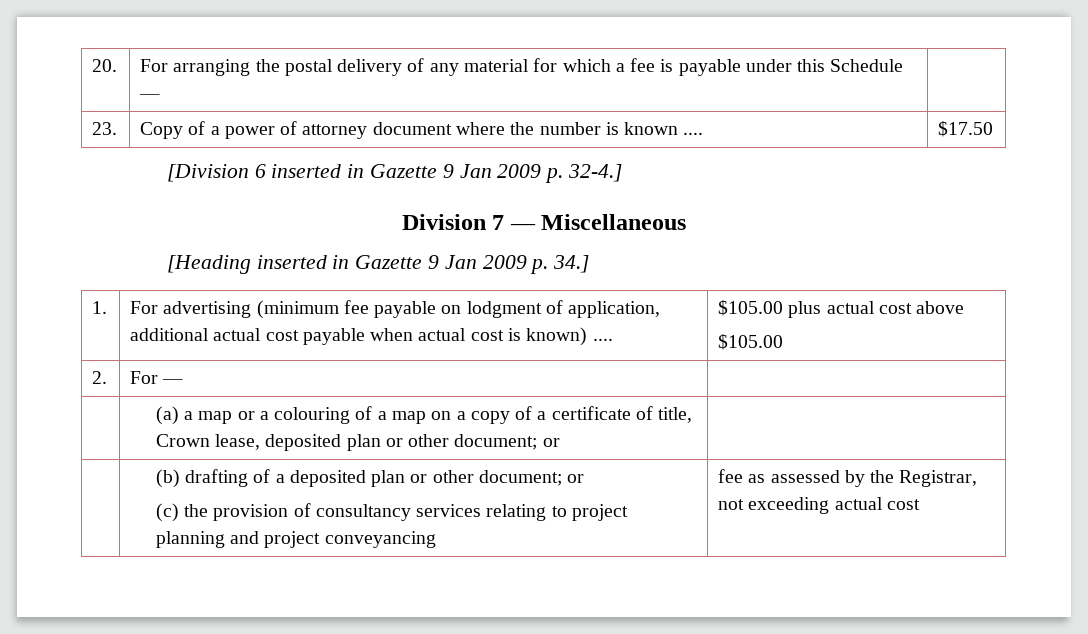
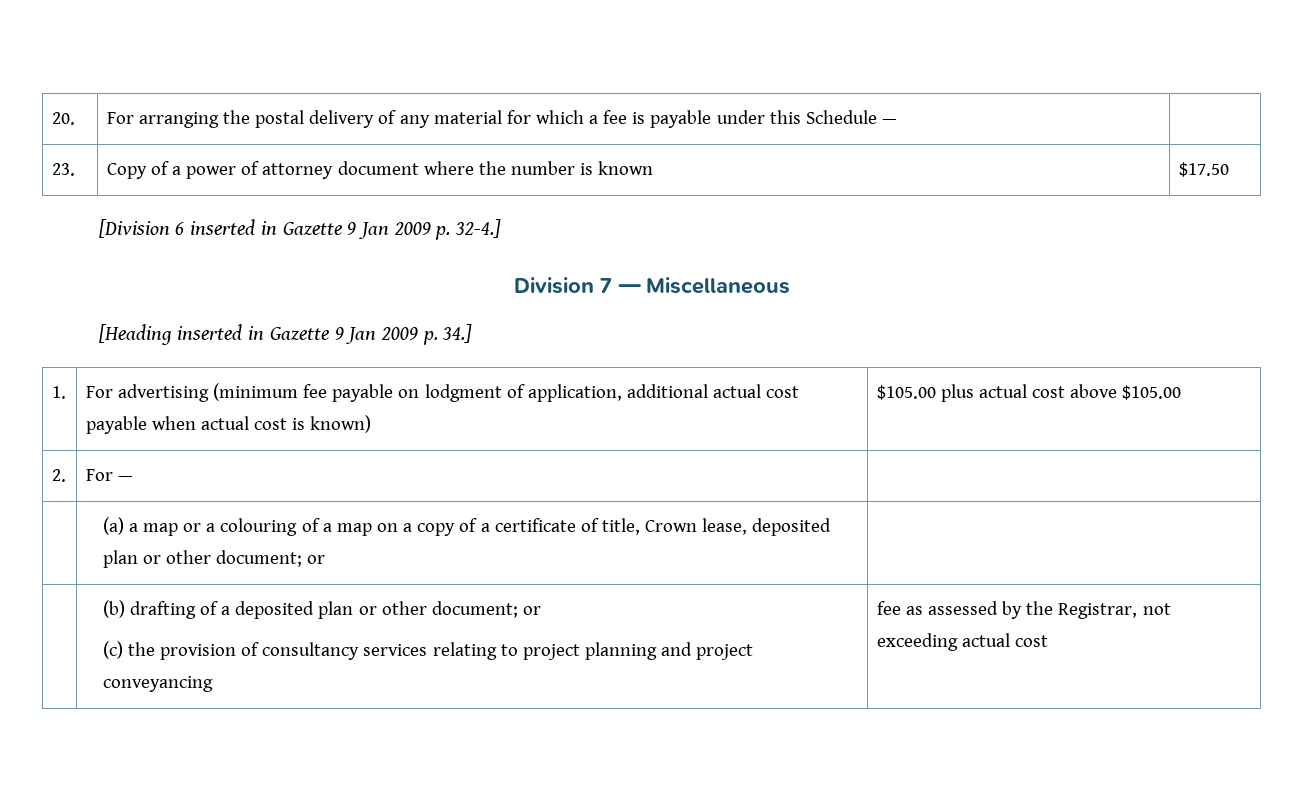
[683,132,704,135] .... -> (654, 168) none
[592,338,613,341] .... -> (372, 424) none
(965, 307) // -> (1118, 391) none

